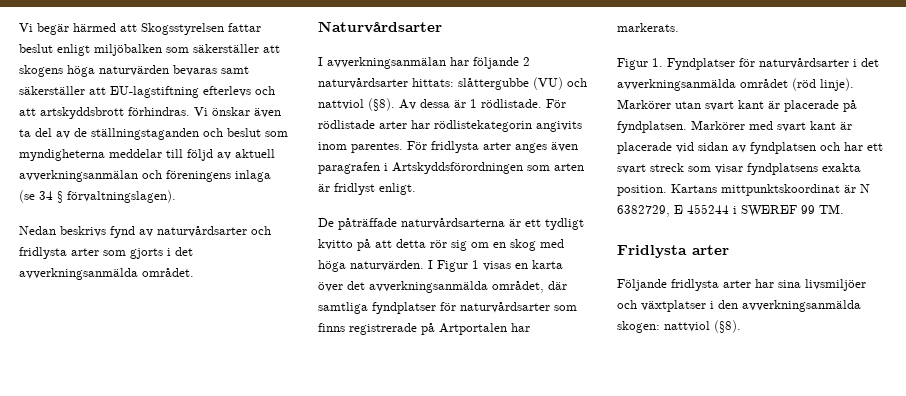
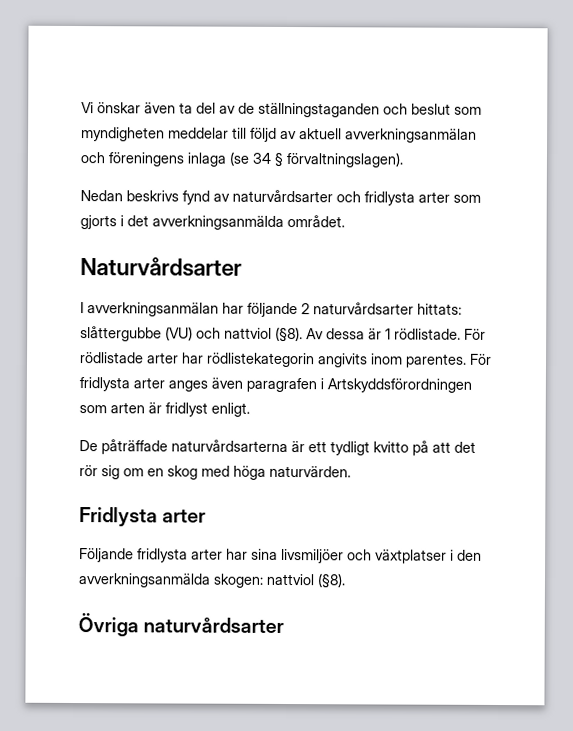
[19,23,261,35] [19,44,280,56] [19,65,249,77] [19,86,275,98] [19,107,208,119] Vi begär härmed att Skogsstyrelsen fattar beslut enligt miljöbalken som säkerställer att skogens höga naturvärden bevaras samt säkerställer att EU-lagstiftning efterlevs och att artskyddsbrott förhindras. Vi -> [81,102,94,114] Vi
[19,149,105,161] myndigheterna -> [81,127,165,142] myndigheten
[396,239,426,248] detta -> [454,441,476,453] det
[428,260,563,272] [318,281,567,293] [318,302,577,314] [318,323,530,335] [617,23,679,32] [617,58,879,70] [617,78,854,91] [617,99,857,112] [617,120,852,133] [617,142,883,154] [617,163,861,175] [617,184,870,196] [617,204,844,217] I Figur 1 visas en karta över det avverkningsanmälda området, där samtliga fyndplatser för naturvårdsarter som finns registrerade på Artportalen har markerats. // Figur 1. Fyndplatser för naturvårdsarter i det avverkningsanmälda området (röd linje). Markörer utan svart kant är placerade på fyndplatsen. Markörer med svart kant är placerade vid sidan av fyndplatsen och har ett svart streck som visar fyndplatsens exakta position. Kartans mittpunktskoordinat är N 6382729, E 455244 i SWEREF 99 TM. -> (351, 471) none
(741, 326) none -> [78,613,285,637] // Övriga naturvårdsarter

